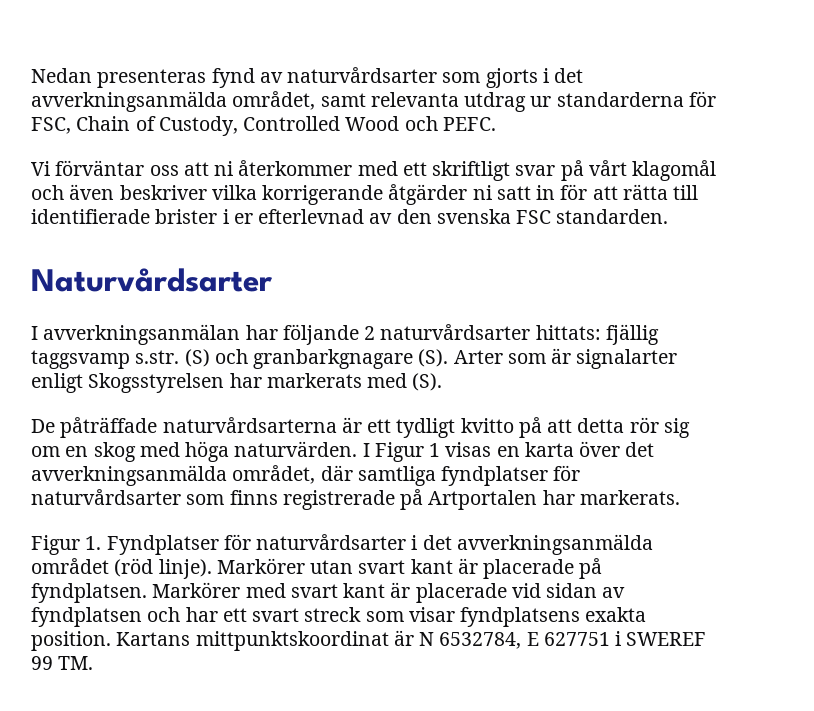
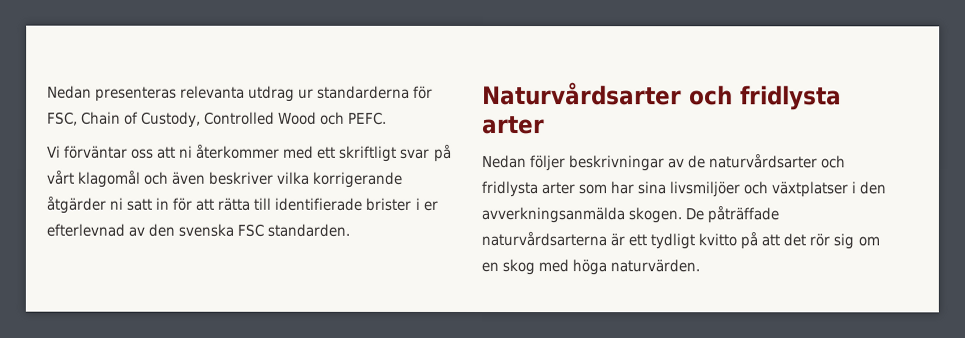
[211,67,584,88] [31,91,366,112] fynd av naturvårdsarter som gjorts i det avverkningsanmälda området, samt -> (178, 94) none
[31,324,659,345] [31,348,678,369] [31,373,443,393] // I avverkningsanmälan har följande 2 naturvårdsarter hittats: fjällig taggsvamp s.str. (S) och granbarkgnagare (S). Arter som är signalarter enligt Skogsstyrelsen har markerats med (S). // -> [689,85,842,111] [482,115,545,135] [482,153,847,172] [481,180,887,198] [481,206,683,224] och fridlysta arter // Nedan följer beskrivningar av de naturvårdsarter och fridlysta arter som har sina livsmiljöer och växtplatser i den avverkningsanmälda skogen.
[577,418,625,433] detta -> [783,233,807,247] det
[362,441,655,462] [31,465,581,486] [31,489,680,510] [31,534,653,555] [31,558,603,579] [31,582,626,603] [31,607,647,627] [31,630,707,651] [31,656,94,670] I Figur 1 visas en karta över det avverkningsanmälda området, där samtliga fyndplatser för naturvårdsarter som finns registrerade på Artportalen har markerats. // Figur 1. Fyndplatser för naturvårdsarter i det avverkningsanmälda området (röd linje). Markörer utan svart kant är placerade på fyndplatsen. Markörer med svart kant är placerade vid sidan av fyndplatsen och har ett svart streck som visar fyndplatsens exakta position. Kartans mittpunktskoordinat är N 6532784, E 627751 i SWEREF 99 TM. -> (701, 266) none

